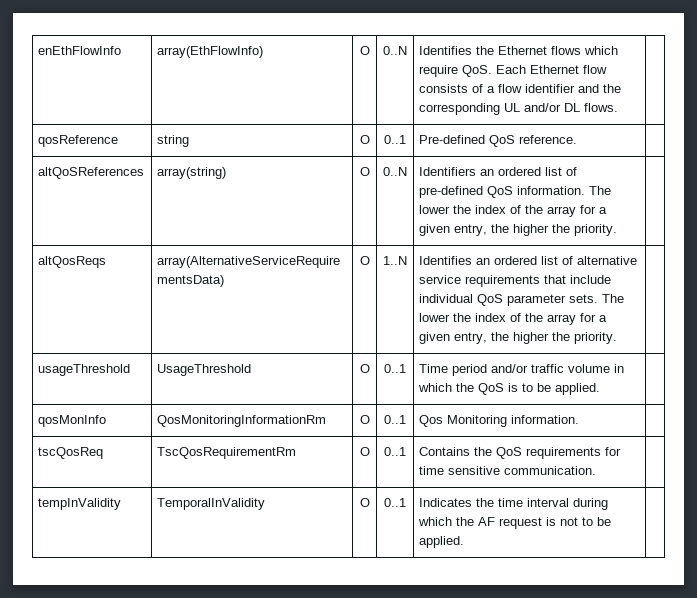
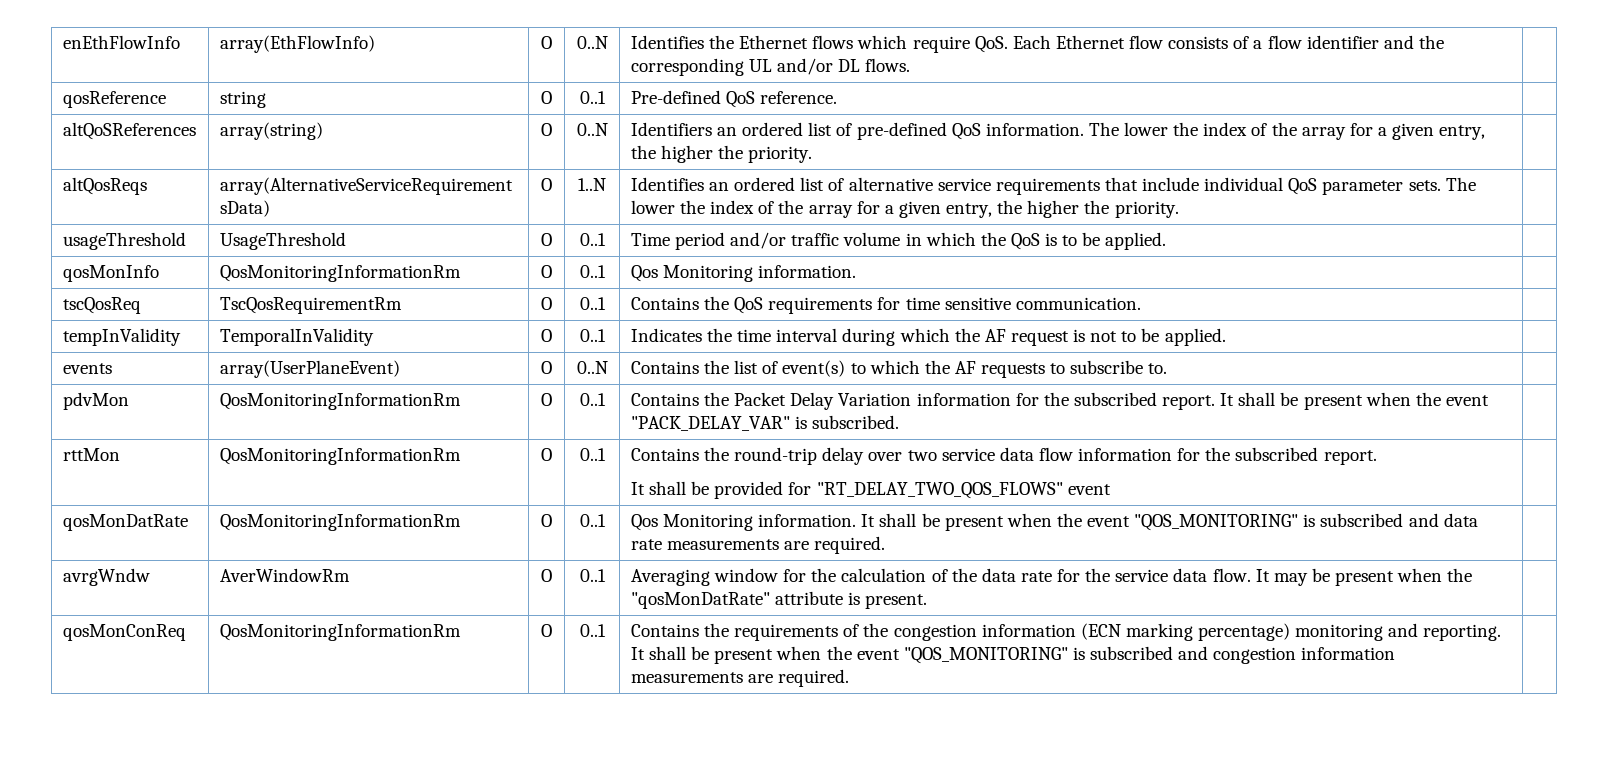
(465, 542) none -> [62,363,112,374] [219,360,400,378] [541,361,552,374] [576,361,608,374] [630,360,1168,378] [62,392,129,410] [219,393,461,410] [541,393,552,406] [579,393,606,406] [630,392,1489,410] [630,415,900,431] [62,448,120,461] [219,448,461,465] [541,448,552,461] [579,448,606,461] [630,447,1377,465] [630,481,1111,499] [62,514,188,531] [219,514,461,531] [541,514,552,527] [579,514,606,527] [630,513,1478,531] [630,536,886,554] [62,568,150,586] [219,568,350,582] [541,569,552,582] [579,569,606,582] [630,568,1473,586] [630,591,928,609] [62,624,186,641] [219,624,461,641] [541,624,552,637] [579,624,606,637] [630,623,1502,641] [630,646,1396,664] [630,669,850,687] // events | array(UserPlaneEvent) | O | 0..N | Contains the list of event(s) to which the AF requests to subscribe to. | // pdvMon | QosMonitoringInformationRm | O | 0..1 | Contains the Packet Delay Variation information for the subscribed report. It shall be present when the event "PACK_DELAY_VAR" is subscribed. | // rttMon | QosMonitoringInformationRm | O | 0..1 | Contains the round-trip delay over two service data flow information for the subscribed report. // It shall be provided for "RT_DELAY_TWO_QOS_FLOWS" event | // qosMonDatRate | QosMonitoringInformationRm | O | 0..1 | Qos Monitoring information. It shall be present when the event "QOS_MONITORING" is subscribed and data rate measurements are required. | // avrgWndw | AverWindowRm | O | 0..1 | Averaging window for the calculation of the data rate for the service data flow. It may be present when the "qosMonDatRate" attribute is present. | // qosMonConReq | QosMonitoringInformationRm | O | 0..1 | Contains the requirements of the congestion information (ECN marking percentage) monitoring and reporting. It shall be present when the event "QOS_MONITORING" is subscribed and congestion information measurements are required. |

